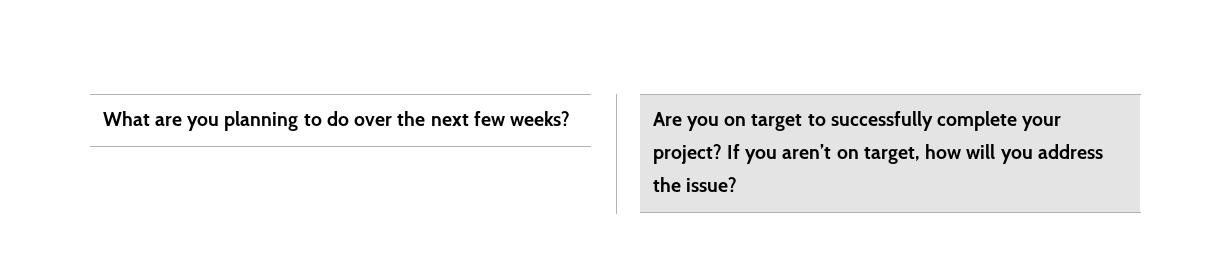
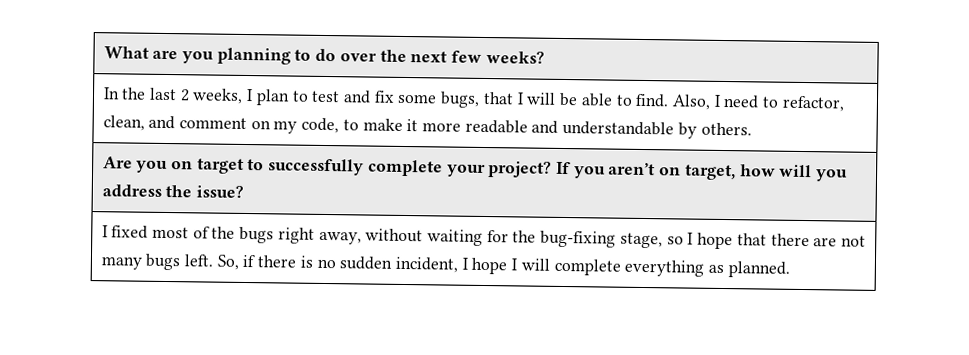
(571, 118) none -> [102,87,845,112] [102,115,752,139] // In the last 2 weeks, I plan to test and fix some bugs, that I will be able to find. Also, I need to refactor, clean, and comment on my code, to make it more readable and understandable by others.
(737, 184) none -> [101,225,867,250] [100,253,790,278] // I fixed most of the bugs right away, without waiting for the bug-fixing stage, so I hope that there are not many bugs left. So, if there is no sudden incident, I hope I will complete everything as planned.

